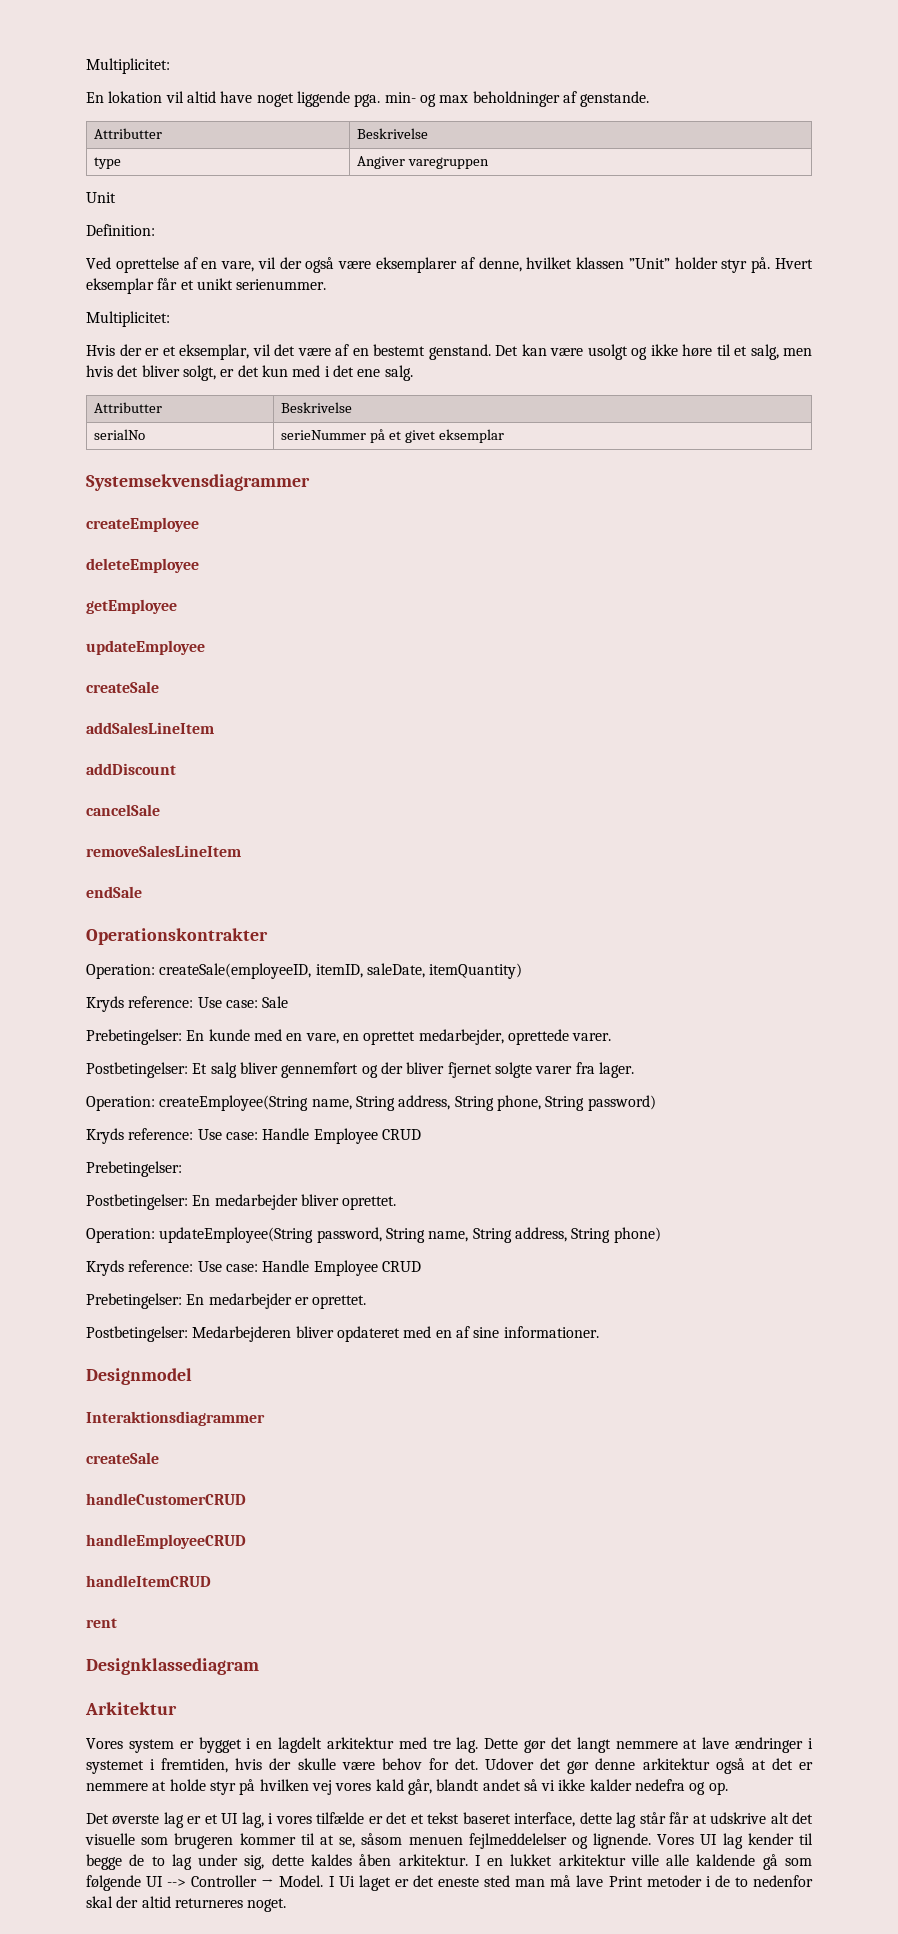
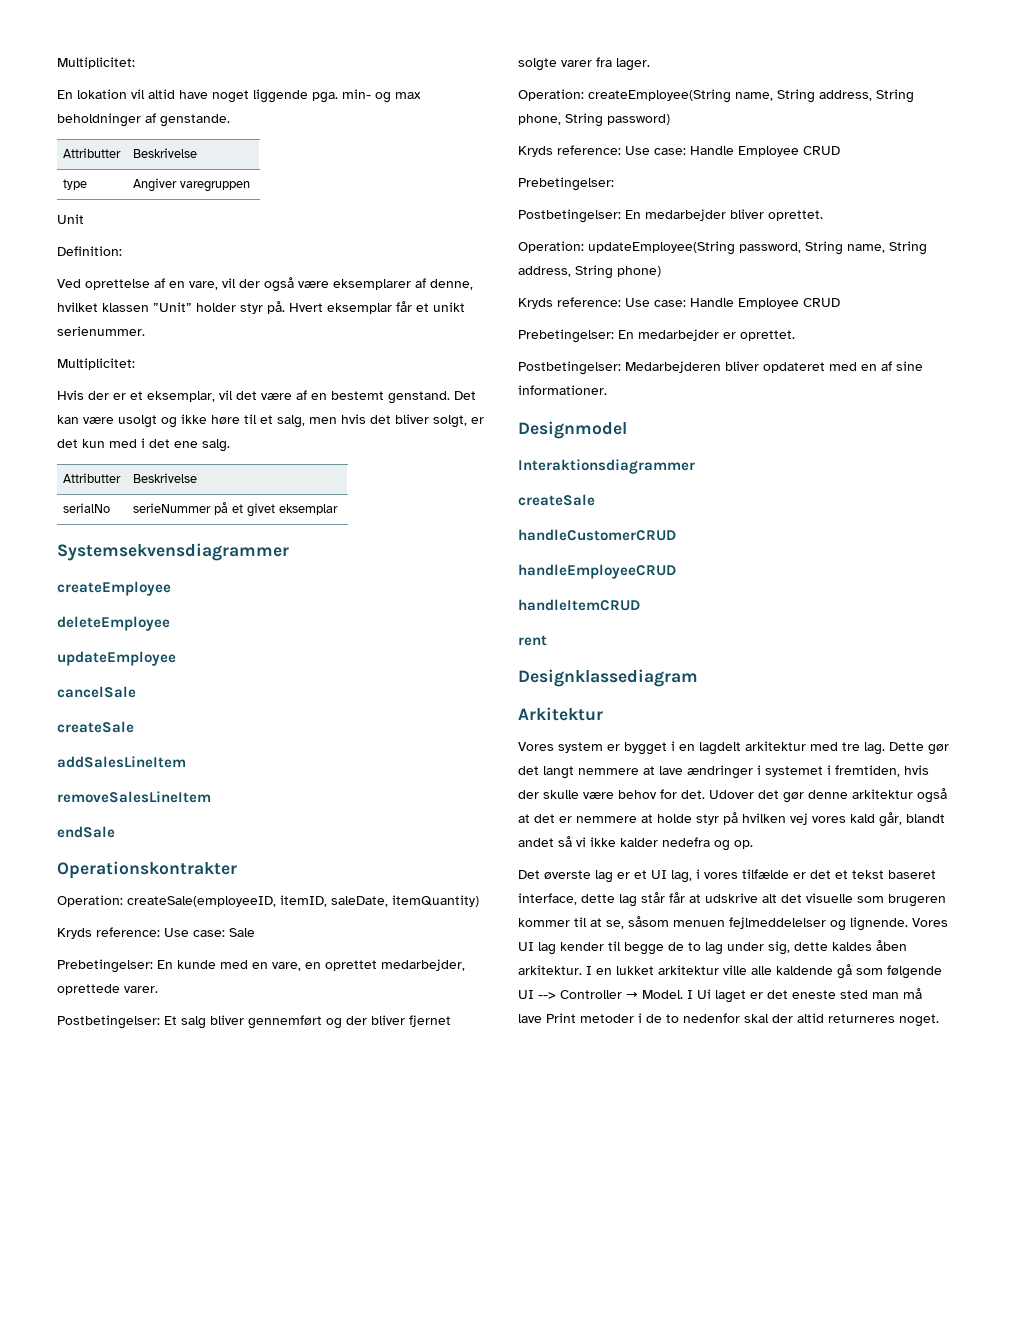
[86,599,177,614] [86,640,205,655] getEmployee // updateEmployee -> [57,651,176,666] [57,686,136,698] updateEmployee // cancelSale
[86,763,176,775] [86,804,160,816] // addDiscount // cancelSale -> (186, 762) none

